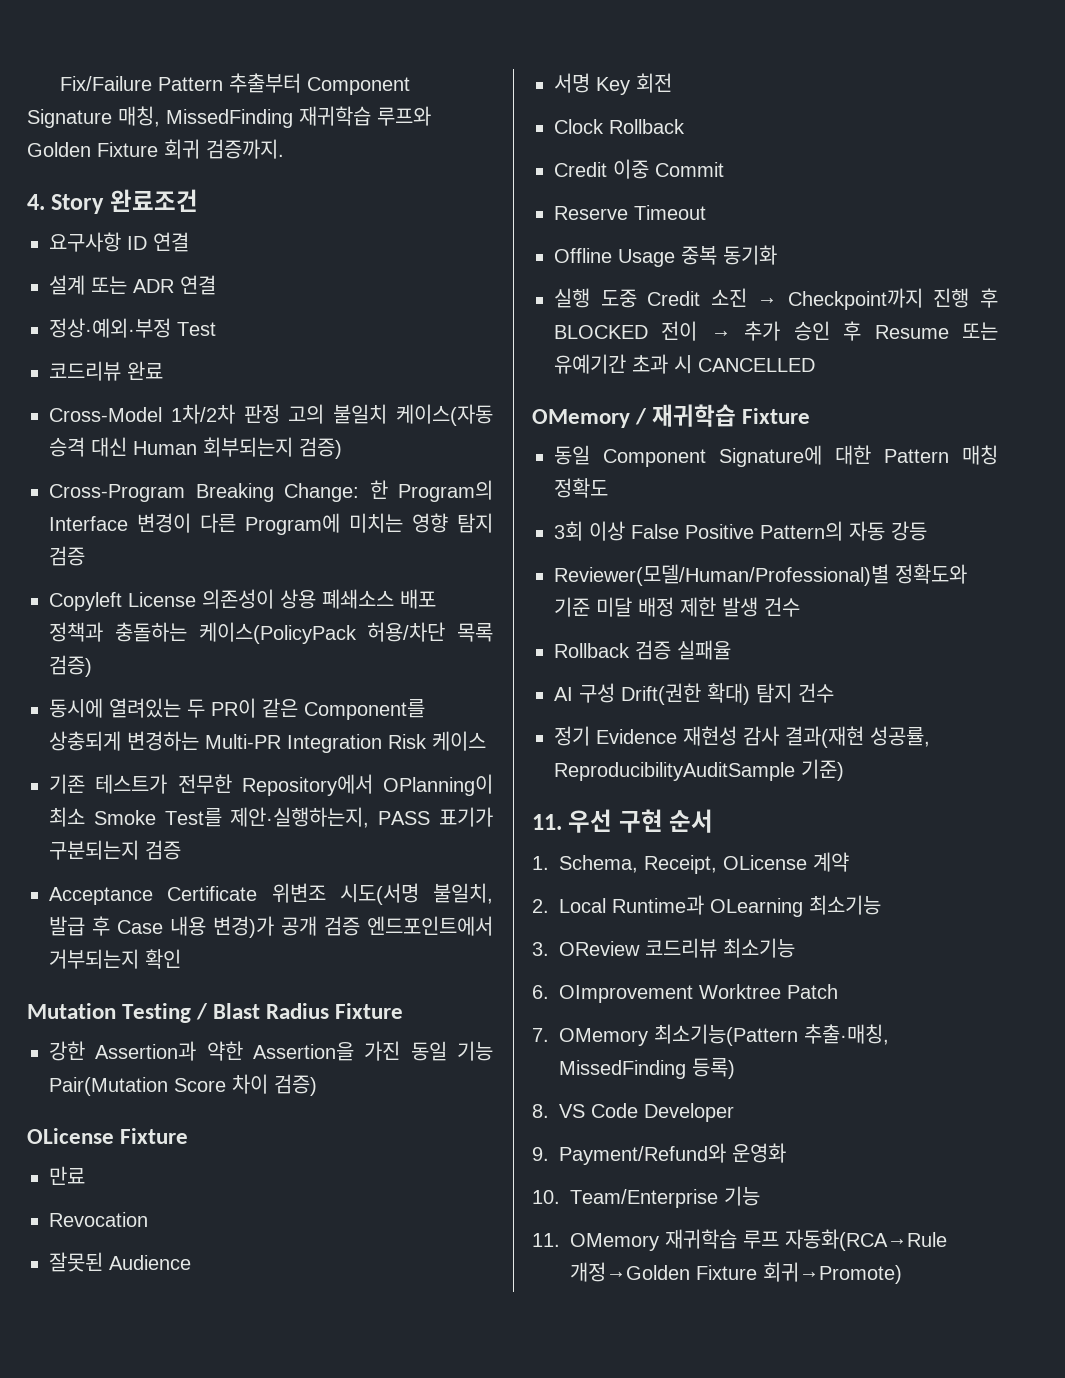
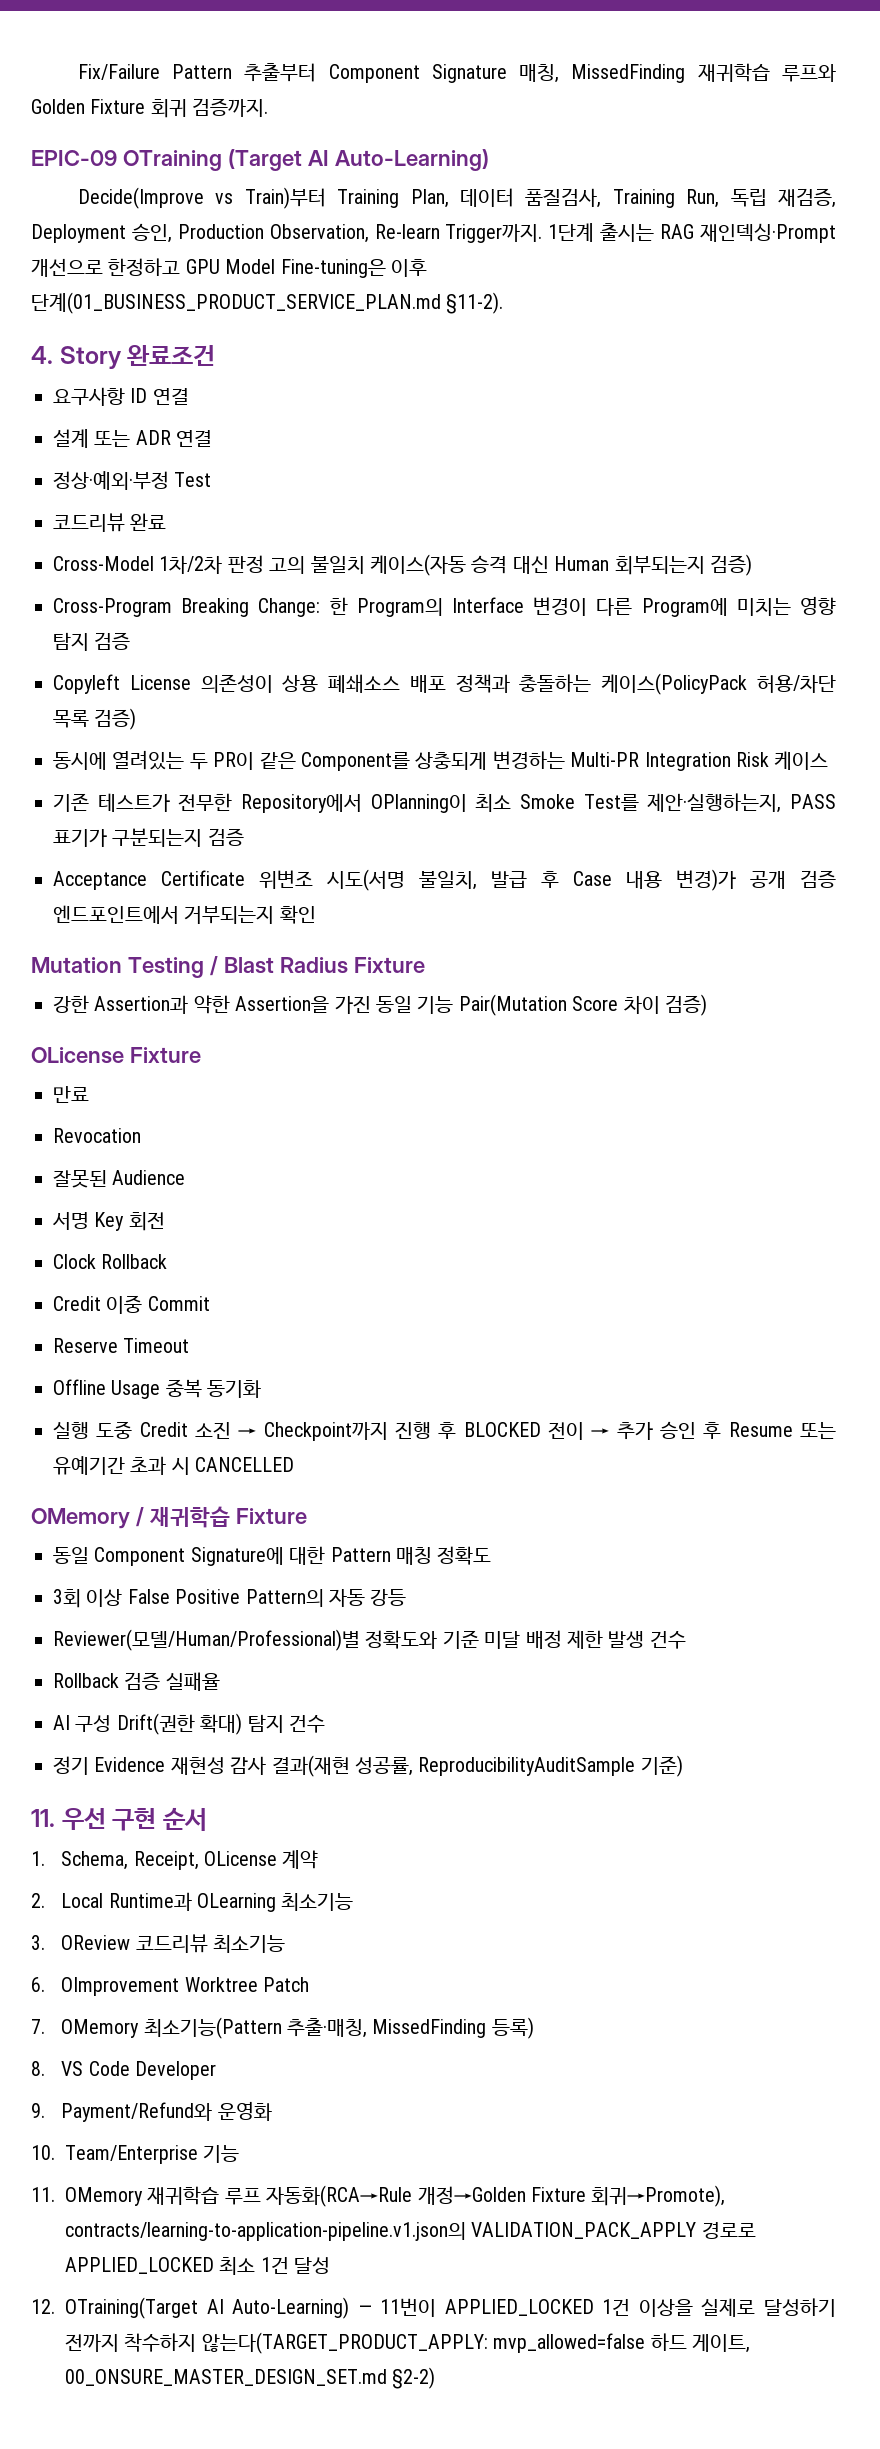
(284, 149) none -> [31,149,489,171] [77,187,836,209] [31,223,837,243] [31,258,427,278] [31,292,504,314] // EPIC-09 OTraining (Target AI Auto-Learning) // Decide(Improve vs Train)부터 Training Plan, 데이터 품질검사, Training Run, 독립 재검증, Deployment 승인, Production Observation, Re-learn Trigger까지. 1단계 출시는 RAG 재인덱싱·Prompt 개선으로 한정하고 GPU Model Fine-tuning은 이후 단계(01_BUSINESS_PRODUCT_SERVICE_PLAN.md §11-2).
[763,1262,902,1284] 회귀→Promote) -> [591,2185,726,2207] [65,2222,756,2241] [65,2257,331,2275] [31,2297,836,2319] [65,2332,750,2354] [65,2367,436,2389] 회귀→Promote), contracts/learning-to-application-pipeline.v1.json의 VALIDATION_PACK_APPLY 경로로 APPLIED_LOCKED 최소 1건 달성 // 12. OTraining(Target AI Auto-Learning) — 11번이 APPLIED_LOCKED 1건 이상을 실제로 달성하기 전까지 착수하지 않는다(TARGET_PRODUCT_APPLY: mvp_allowed=false 하드 게이트, 00_ONSURE_MASTER_DESIGN_SET.md §2-2)

